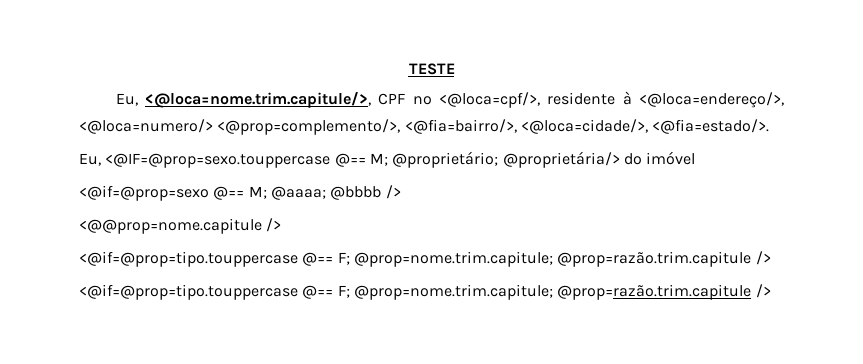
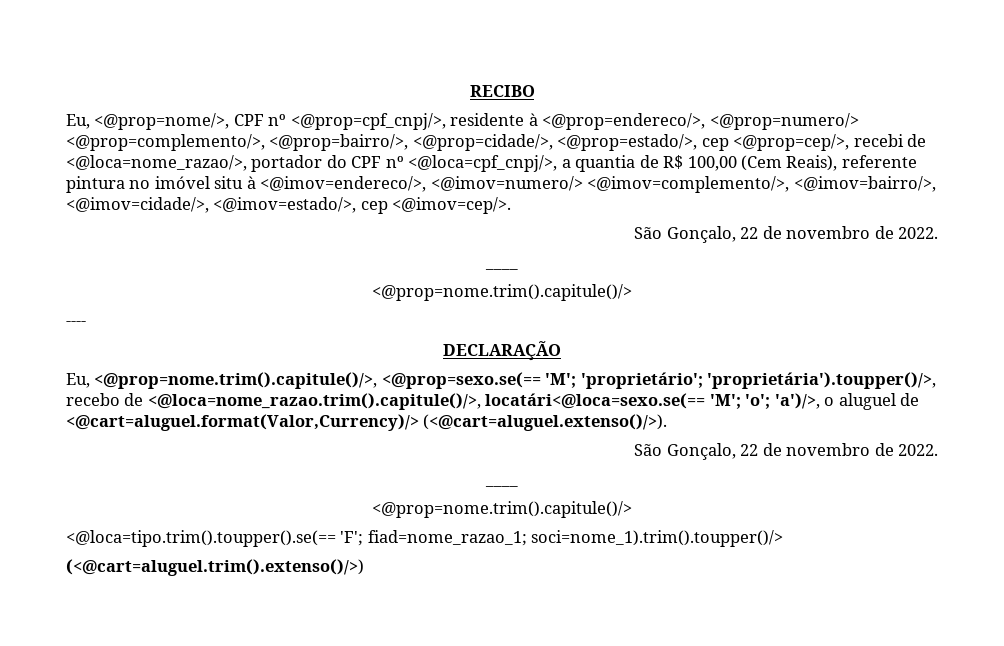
[408,63,455,75] [115,92,540,108] TESTE // Eu, <@loca=nome.trim.capitule/>, CPF nº <@loca=cpf/>, -> [469,85,535,97] [66,113,446,130] RECIBO // Eu, <@prop=nome/>, CPF nº <@prop=cpf_cnpj/>,
[639,92,784,108] [79,119,770,135] [79,151,696,168] [79,185,401,201] [79,218,282,234] [79,251,771,267] [79,284,771,300] <@loca=endereço/>, <@loca=numero/> <@prop=complemento/>, <@fia=bairro/>, <@loca=cidade/>, <@fia=estado/>. // Eu, <@IF=@prop=sexo.touppercase @== M; @proprietário; @proprietária/> do imóvel // <@if=@prop=sexo @== M; @aaaa; @bbbb /> // <@@prop=nome.capitule /> // <@if=@prop=tipo.touppercase @== F; @prop=nome.trim.capitule; @prop=razão.trim.capitule /> // <@if=@prop=tipo.touppercase @== F; @prop=nome.trim.capitule; @prop=razão.trim.capitule /> -> [542,113,859,130] [66,134,927,151] [66,155,917,172] [66,176,936,193] [66,197,512,214] [634,226,939,243] [485,268,518,270] [372,284,632,301] [66,321,86,326] [443,341,561,361] [66,372,937,389] [66,393,920,410] [66,414,668,431] [634,443,939,460] [485,485,518,487] [372,501,632,518] [66,530,784,547] [66,559,364,576] <@prop=endereco/>, <@prop=numero/> <@prop=complemento/>, <@prop=bairro/>, <@prop=cidade/>, <@prop=estado/>, cep <@prop=cep/>, recebi de <@loca=nome_razao/>, portador do CPF nº <@loca=cpf_cnpj/>, a quantia de R$ 100,00 (Cem Reais), referente pintura no imóvel situ à <@imov=endereco/>, <@imov=numero/> <@imov=complemento/>, <@imov=bairro/>, <@imov=cidade/>, <@imov=estado/>, cep <@imov=cep/>. // São Gonçalo, 22 de novembro de 2022. // ____ // <@prop=nome.trim().capitule()/> // ---- // DECLARAÇÃO // Eu, <@prop=nome.trim().capitule()/>, <@prop=sexo.se(== 'M'; 'proprietário'; 'proprietária').toupper()/>, recebo de <@loca=nome_razao.trim().capitule()/>, locatári<@loca=sexo.se(== 'M'; 'o'; 'a')/>, o aluguel de <@cart=aluguel.format(Valor,Currency)/> (<@cart=aluguel.extenso()/>). // São Gonçalo, 22 de novembro de 2022. // ____ // <@prop=nome.trim().capitule()/> // <@loca=tipo.trim().toupper().se(== 'F'; fiad=nome_razao_1; soci=nome_1).trim().toupper()/> // (<@cart=aluguel.trim().extenso()/>)

